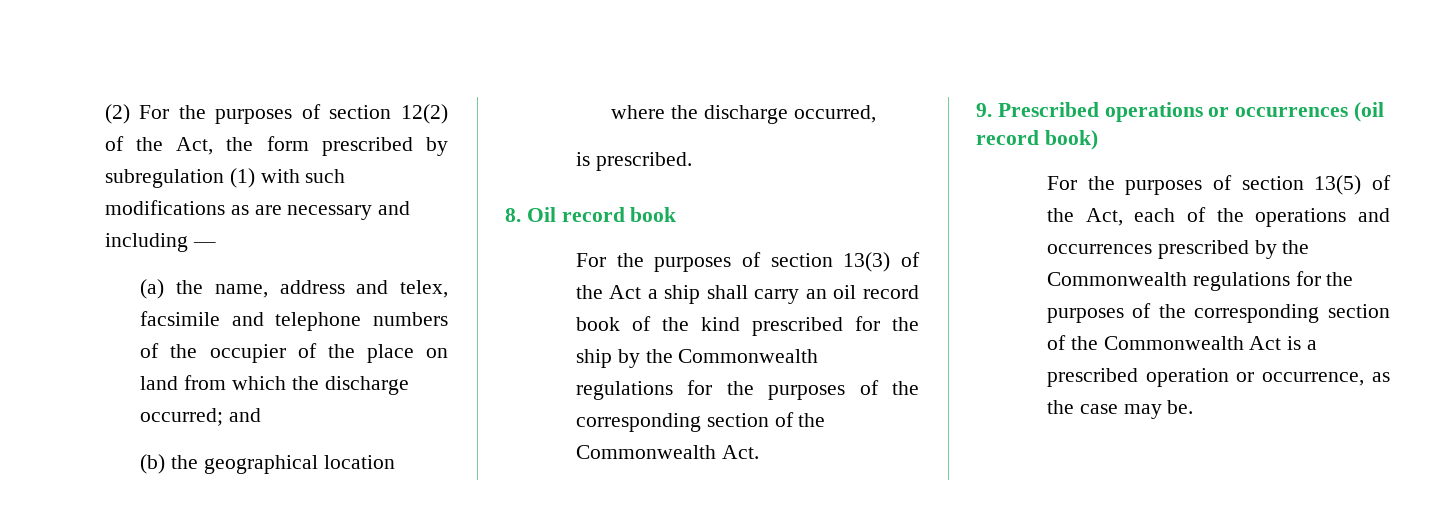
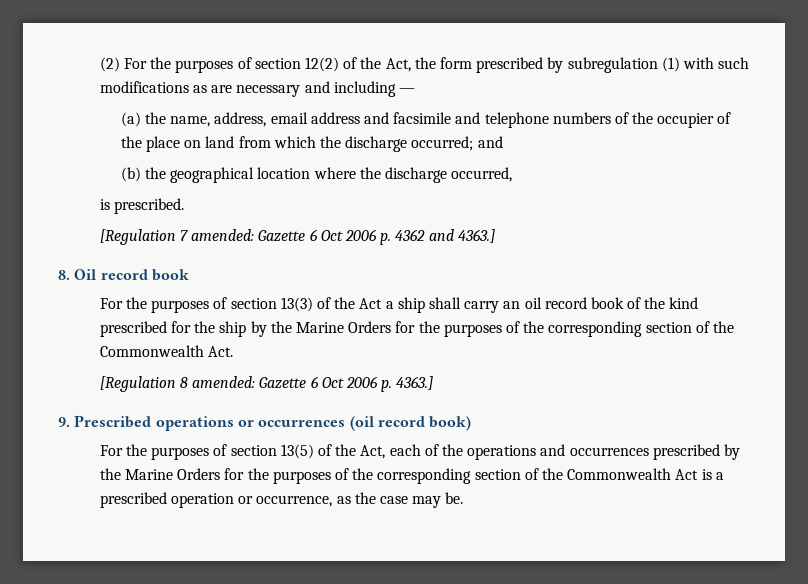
(268, 291) none -> [214,112,308,127] address, email
[400,280,449,298] telex, -> (389, 118) none
(692, 161) none -> [99,229,495,245] // [Regulation 7 amended: Gazette 6 Oct 2006 p. 4362 and 4363.]
[678,349,819,363] [575,381,673,400] Commonwealth regulations -> [296,321,392,333] Marine Orders
(759, 452) none -> [99,376,434,392] // [Regulation 8 amended: Gazette 6 Oct 2006 p. 4363.]
[1046,272,1290,291] Commonwealth regulations -> [125,468,221,480] Marine Orders

